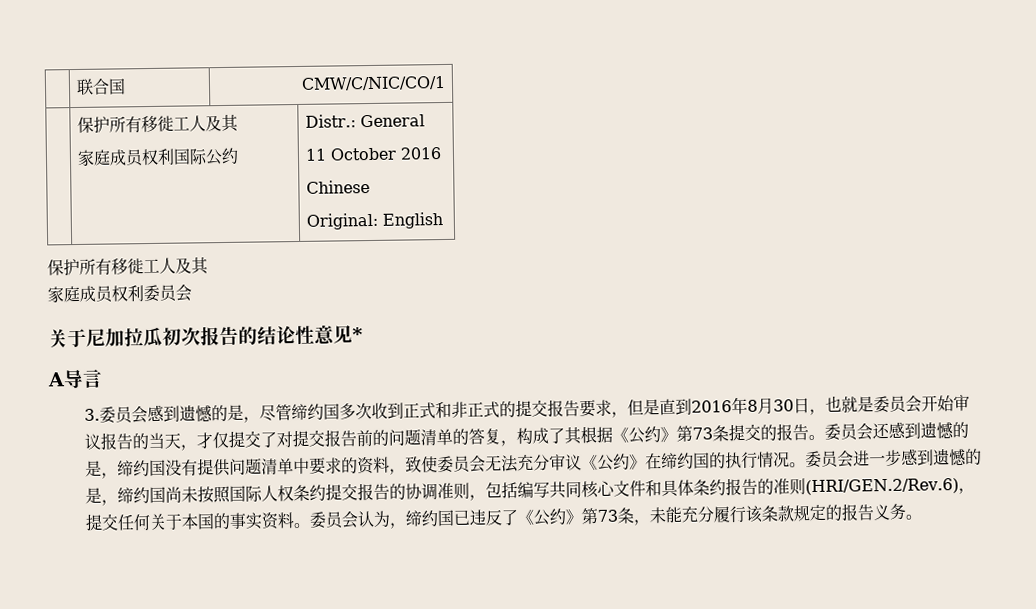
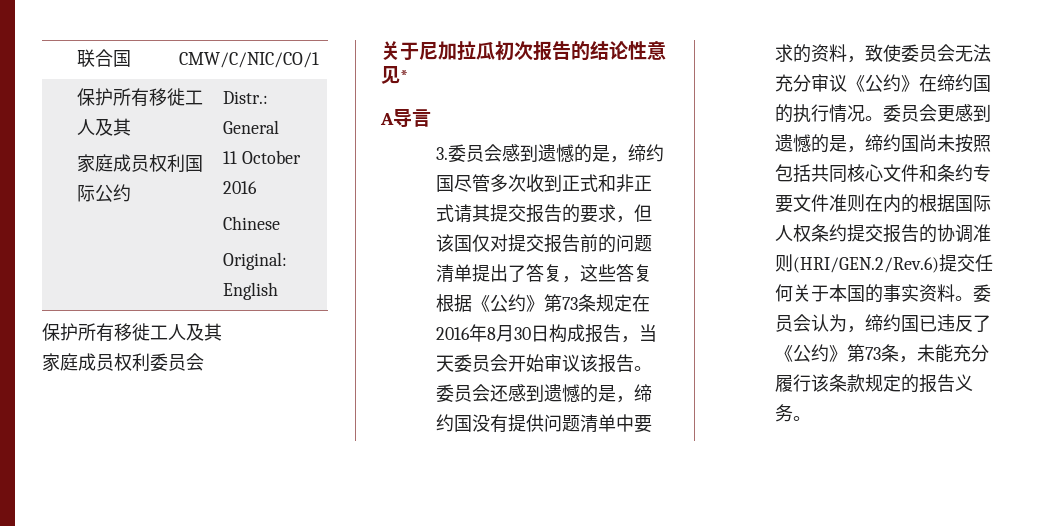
[259,403,341,422] 尽管缔约国 -> [628,144,665,162] [436,174,491,192] 缔约国尽管
[499,399,581,418] 的提交报告 -> [454,204,581,223] 请其提交报告的
[643,393,971,416] [84,430,278,451] 是直到2016年8月30日，也就是委员会开始审议报告的当天，才仅提交了 -> [436,234,491,252] 该国仅
[452,427,583,447] 的答复，构成了其 -> [472,264,653,283] 提出了答复，这些答复
[728,423,778,442] 提交的 -> [596,294,651,312] [436,324,658,343] [436,354,599,372] 规定在2016年8月30日构成报告，当天委员会开始审议该
[853,449,903,467] 进一步 -> [937,105,956,122] 更
(232, 494) none -> [775,164,992,183] [775,194,956,213] 包括共同核心文件和条约专要文件准则在内的根据
[469,477,976,501] ，包括编写共同核心文件和具体条约报告的准则(HRI/GEN.2/Rev.6)， -> [793,257,940,273] (HRI/GEN.2/Rev.6)

